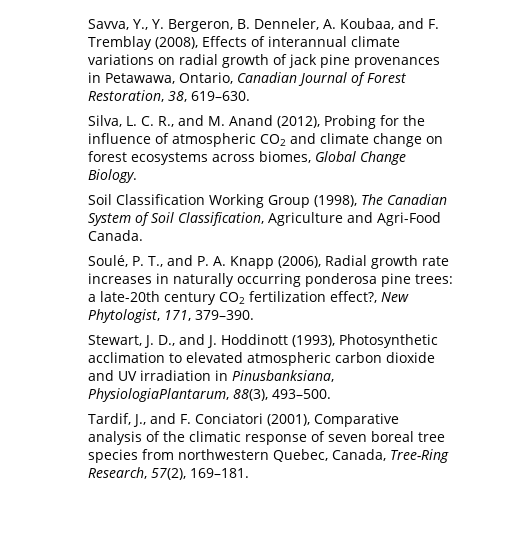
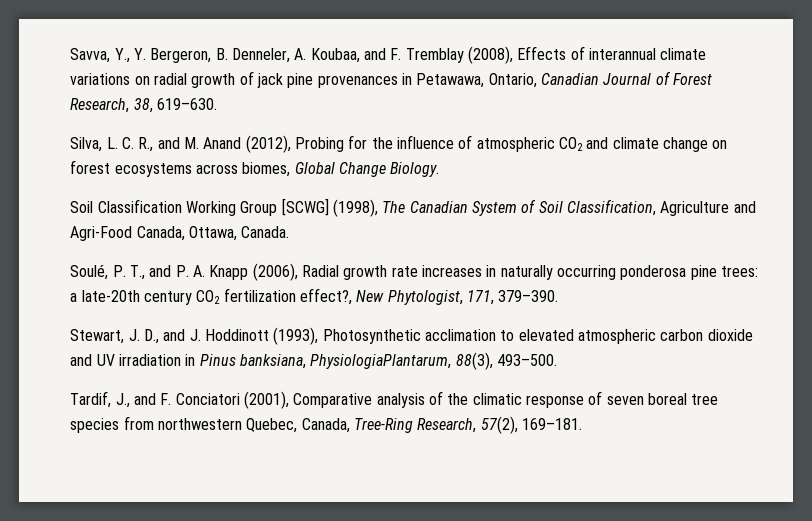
[88,90,165,102] Restoration, -> [70,98,130,113] Research,
(311, 201) none -> [281,198,329,216] [SCWG]
(442, 219) none -> [136,226,238,241] Canada, Ottawa,
[232,370,335,382] Pinusbanksiana, -> [199,354,306,369] Pinus banksiana,

